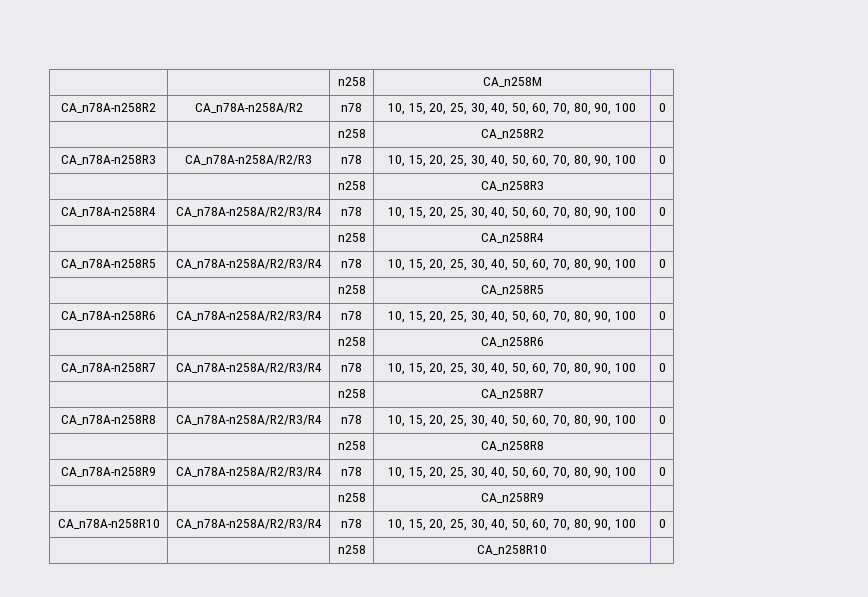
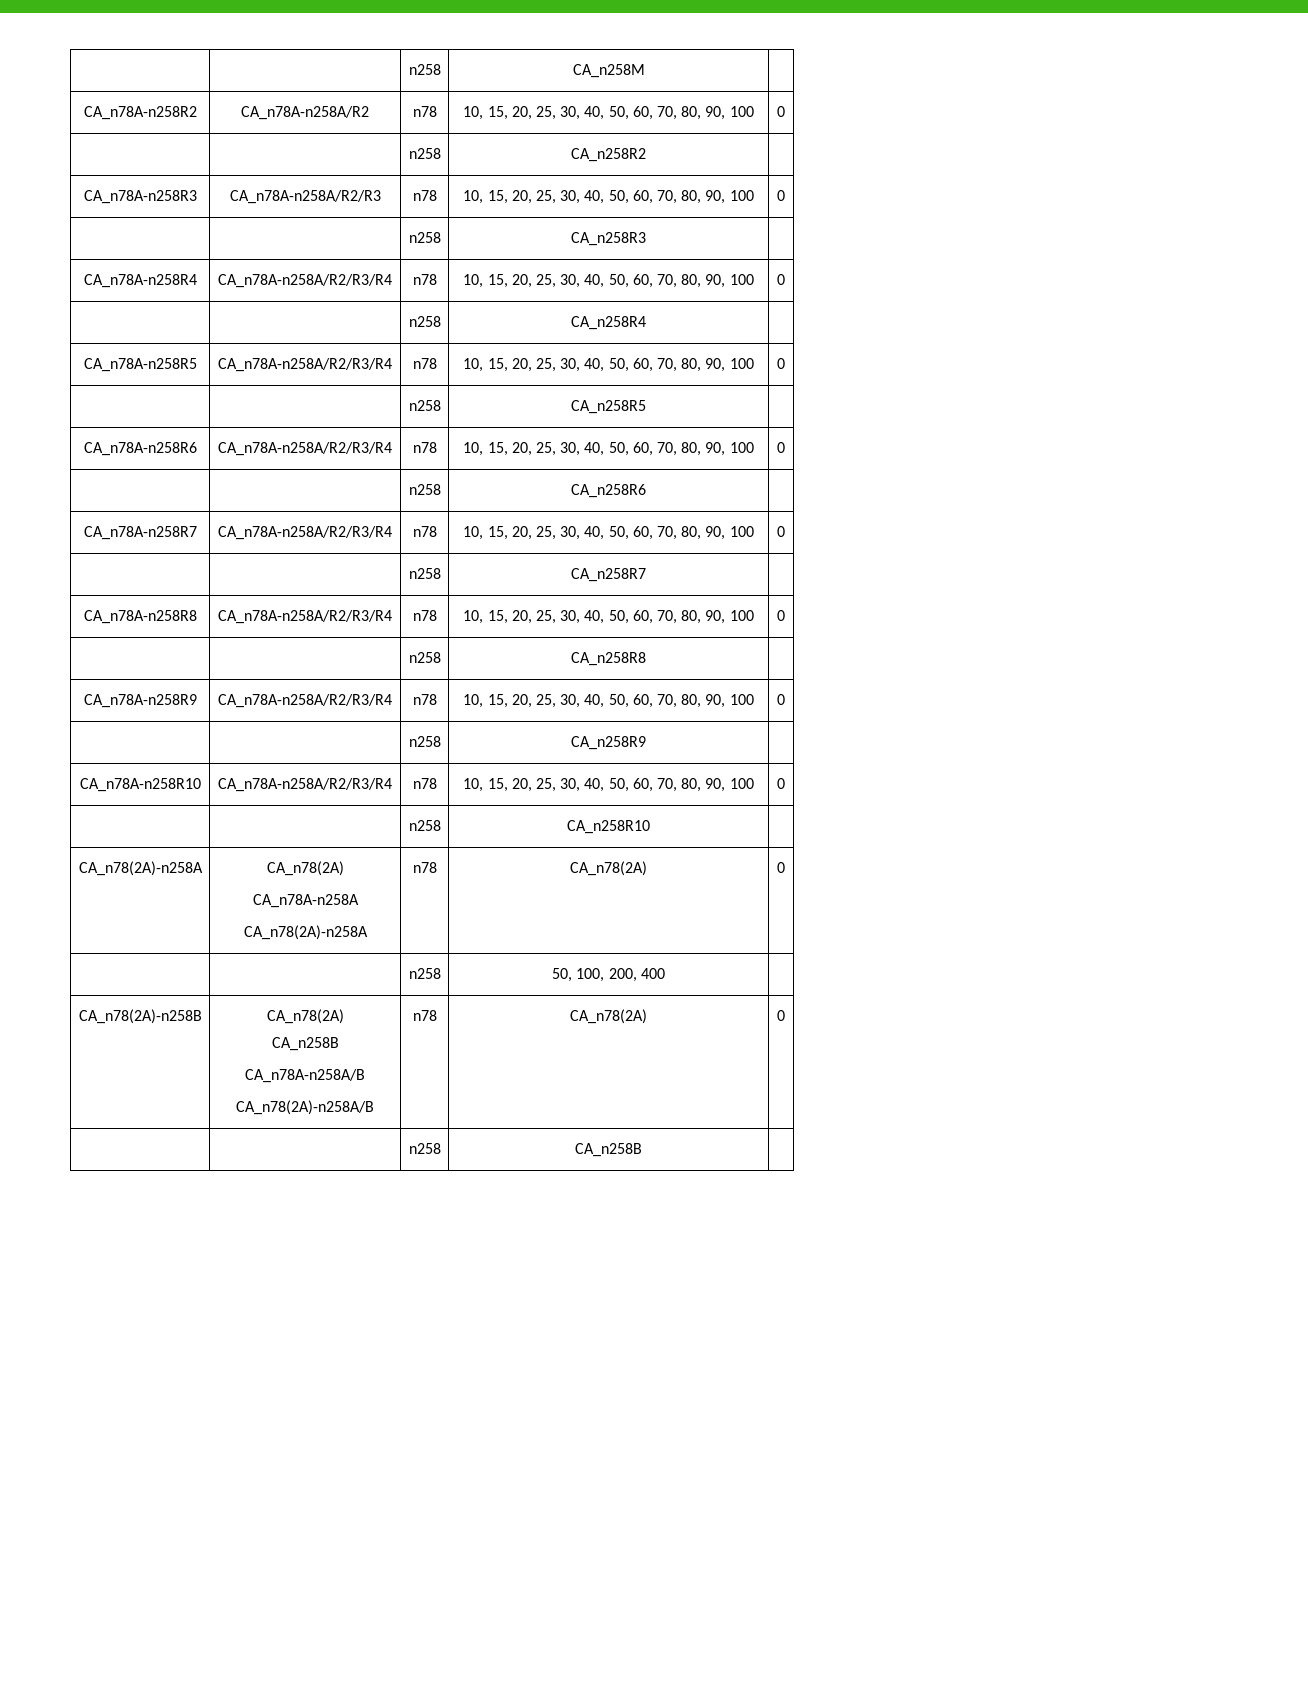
(547, 550) none -> [78,861,203,876] [266,861,344,876] [252,894,359,908] [243,925,368,940] [412,862,437,873] [570,861,647,876] [777,862,785,873] [408,968,441,979] [552,968,665,982] [78,1009,202,1024] [266,1009,344,1024] [271,1037,339,1051] [245,1069,365,1083] [236,1100,374,1115] [412,1010,437,1021] [570,1009,647,1024] [777,1010,785,1021] [408,1143,441,1154] [575,1143,642,1157] // CA_n78(2A)-n258A | CA_n78(2A) // CA_n78A-n258A // CA_n78(2A)-n258A | n78 | CA_n78(2A) | 0 // | | n258 | 50, 100, 200, 400 | // CA_n78(2A)-n258B | CA_n78(2A) // CA_n258B // CA_n78A-n258A/B // CA_n78(2A)-n258A/B | n78 | CA_n78(2A) | 0 // | | n258 | CA_n258B |

